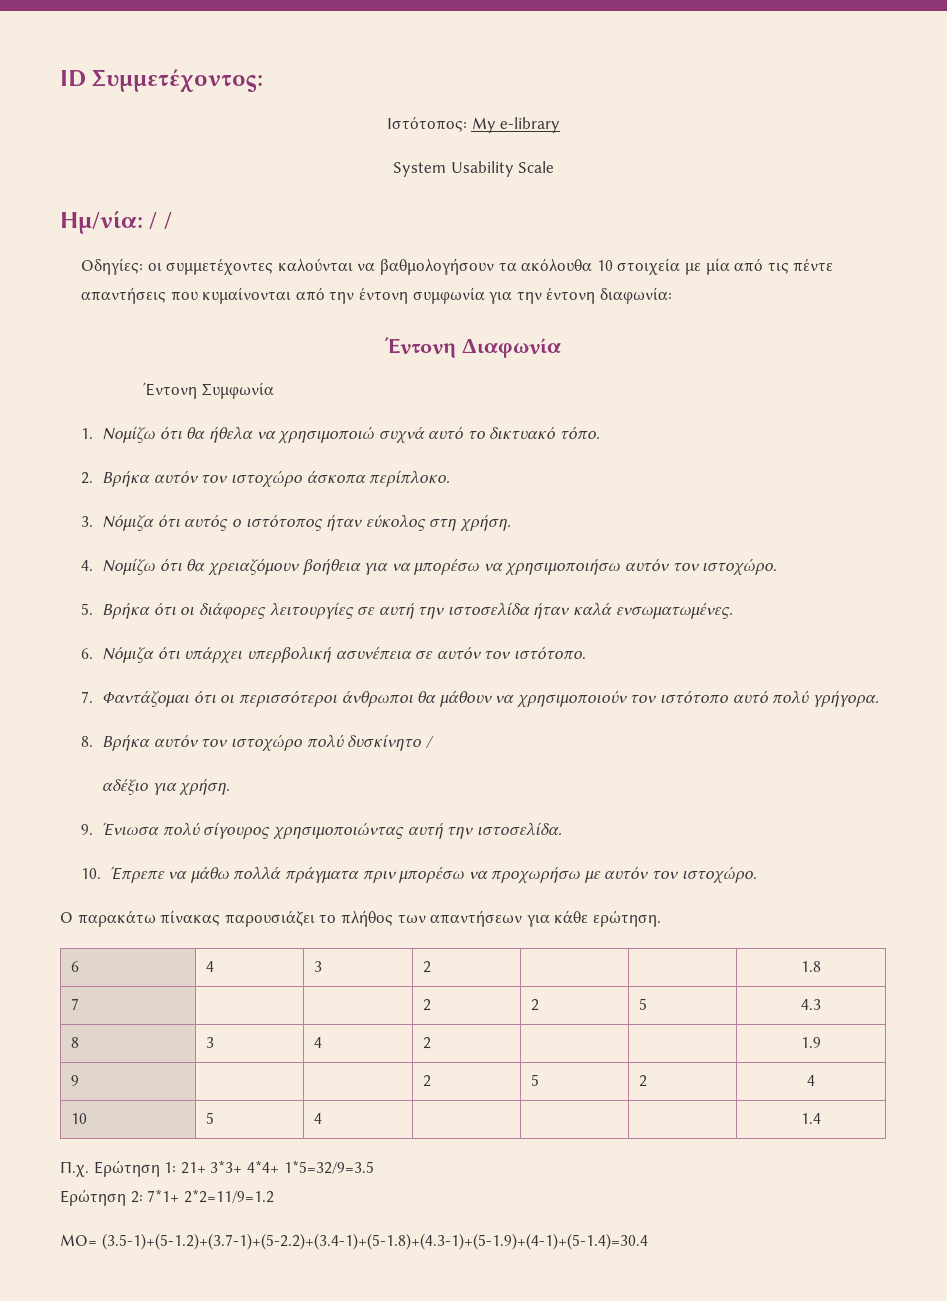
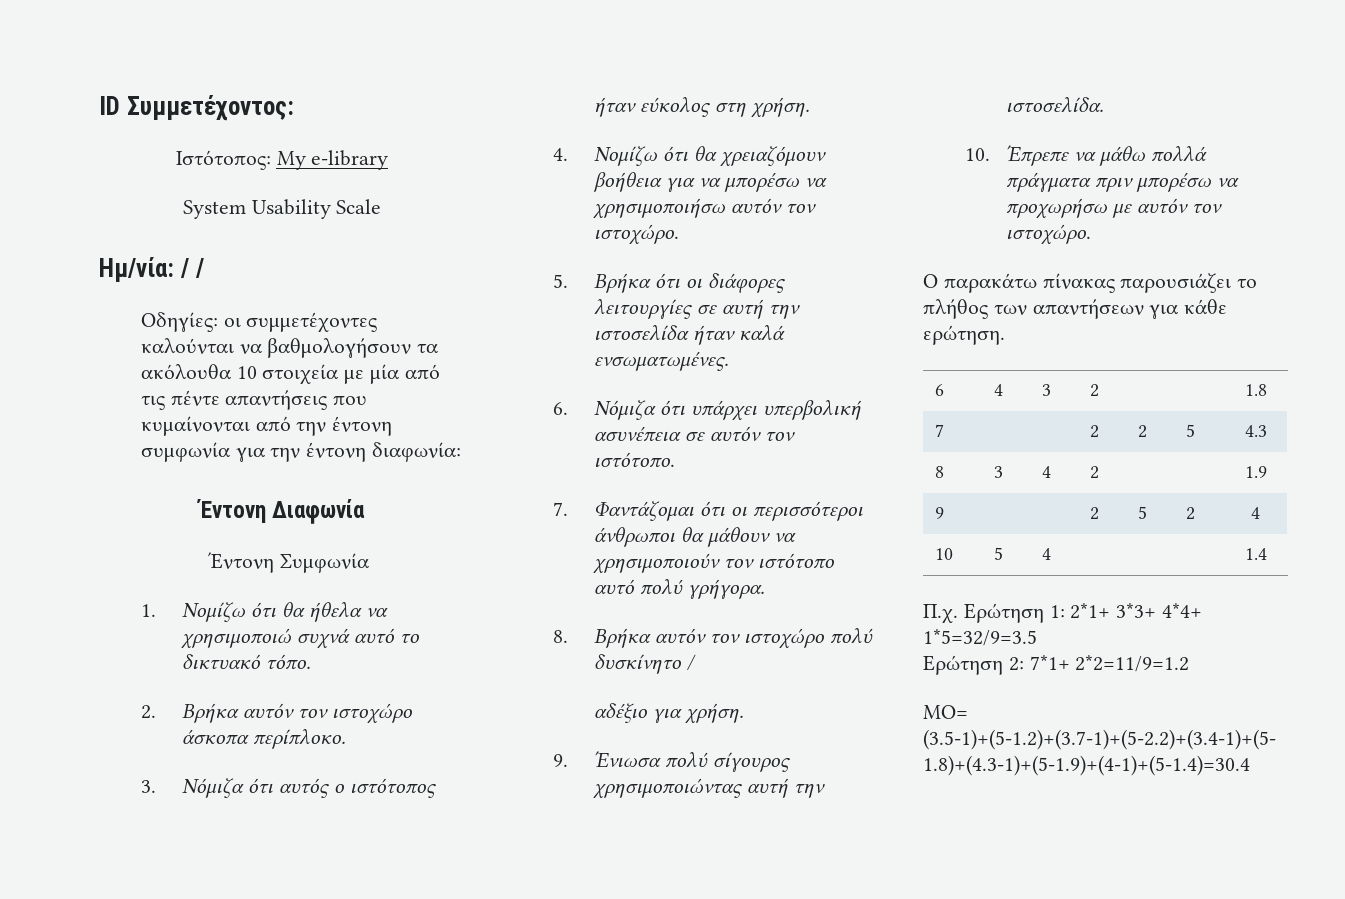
[180,1162,206,1174] 21+ -> [1070,603,1111,619] 2*1+

